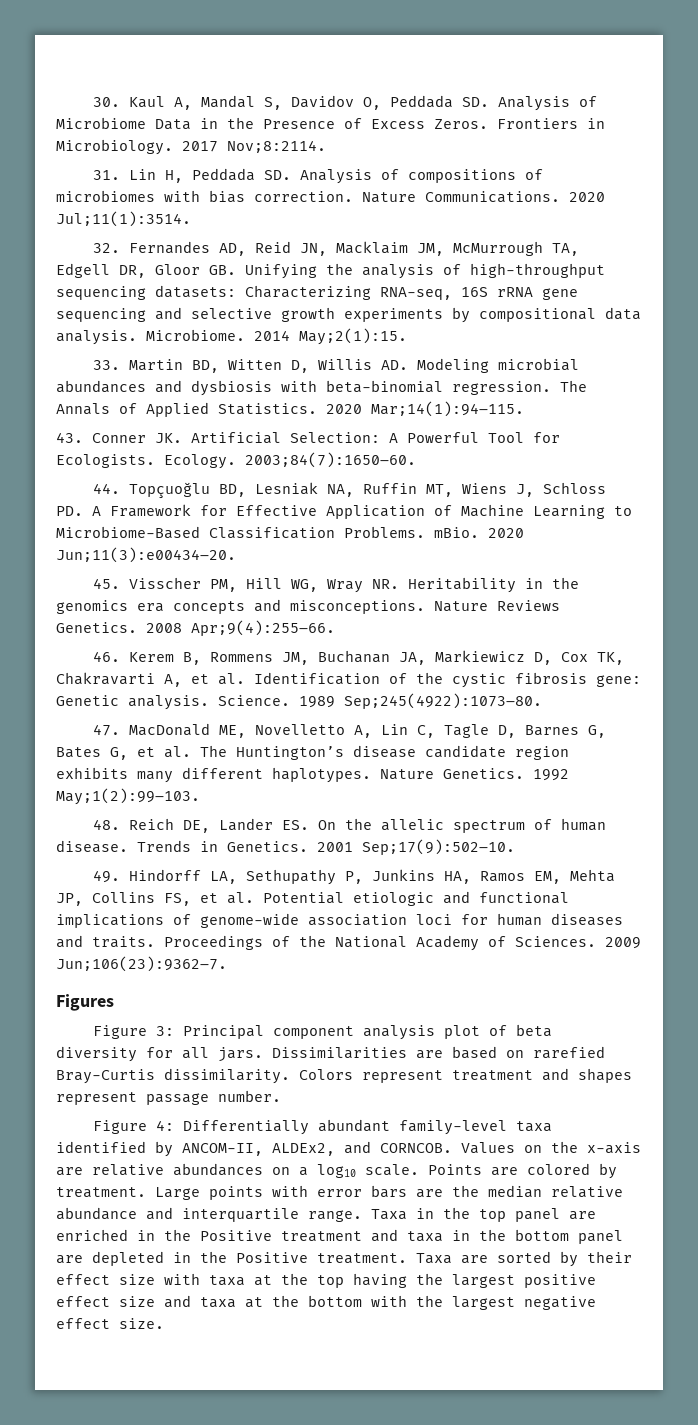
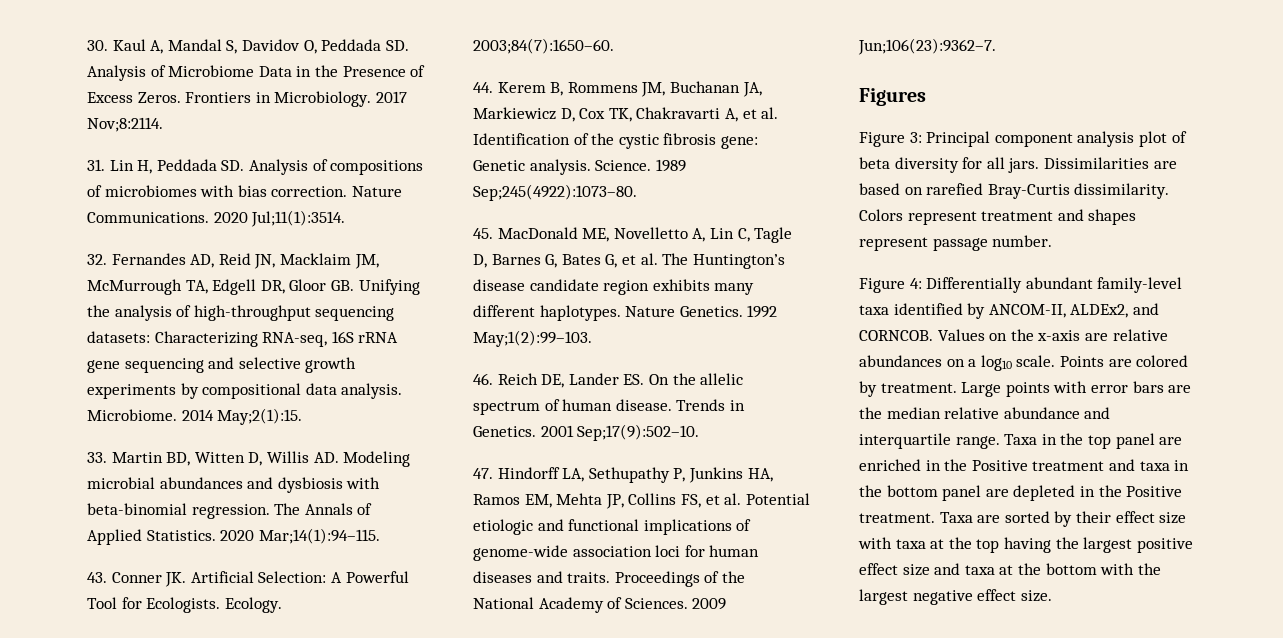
[129,482,607,499] [56,504,632,519] [56,526,524,539] [56,547,236,563] [93,577,580,593] [56,599,560,614] [56,620,335,636] [93,651,121,662] Topçuoğlu BD, Lesniak NA, Ruffin MT, Wiens J, Schloss PD. A Framework for Effective Application of Machine Learning to Microbiome-Based Classification Problems. mBio. 2020 Jun;11(3):e00434–20. // 45. Visscher PM, Hill WG, Wray NR. Heritability in the genomics era concepts and misconceptions. Nature Reviews Genetics. 2008 Apr;9(4):255–66. // 46. -> (493, 87) none
[93,724,121,736] 47. -> [473,228,493,239] 45.
[93,819,121,830] 48. -> [473,373,493,385] 46.
[93,870,121,883] 49. -> [473,468,493,479] 47.

